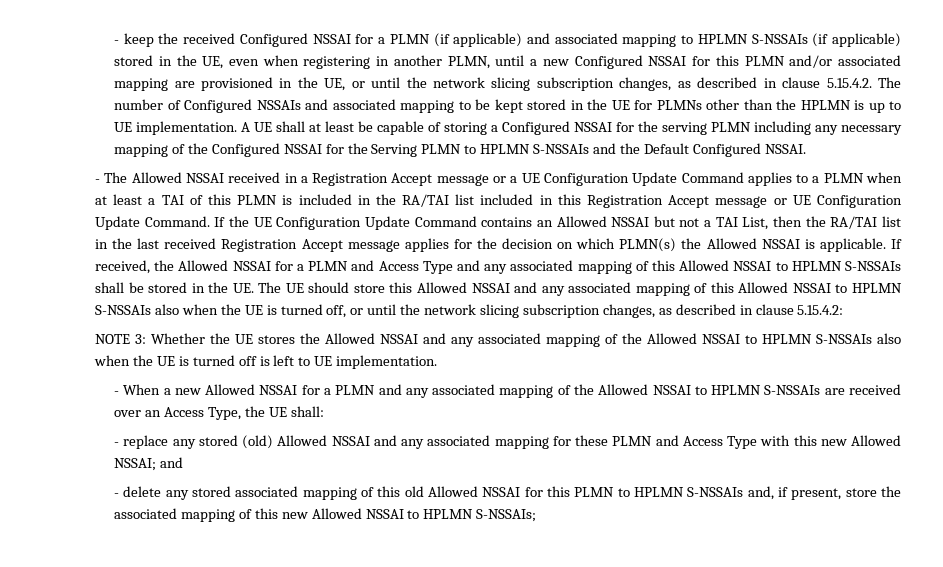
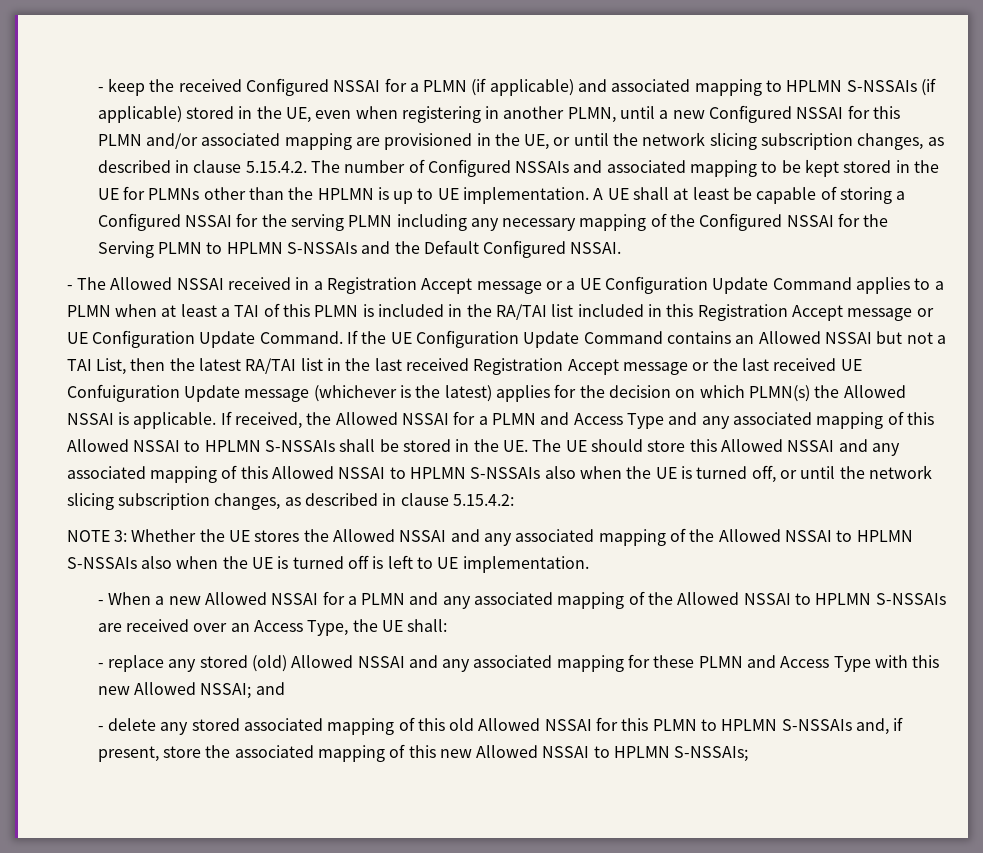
(826, 221) none -> [199,358,242,371] latest
(400, 246) none -> [692,358,862,371] [66,384,492,402] or the last received UE Confuiguration Update message (whichever is the latest)

